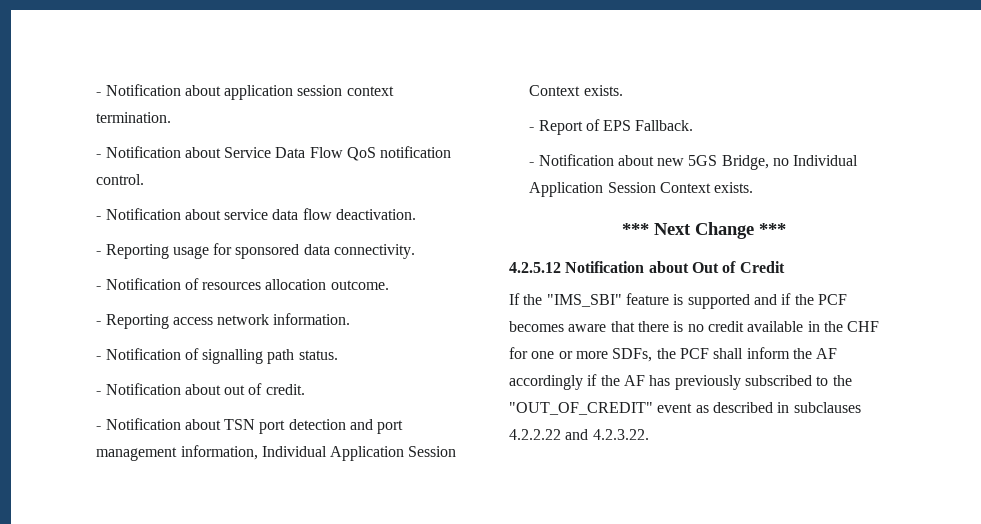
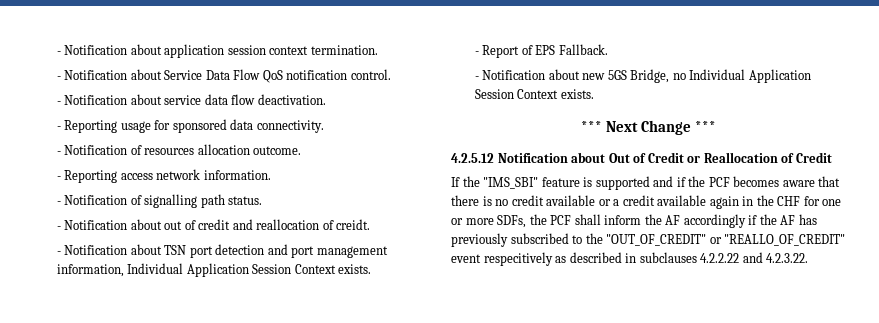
[265,384,305,395] credit. -> [198,219,371,230] credit and reallocation of creidt.
(785, 267) none -> [687,152,832,163] or Reallocation of Credit
(804, 326) none -> [598,195,739,209] or a credit available again
[657,403,693,413] event -> [709,234,846,246] [451,252,553,266] or "REALLO_OF_CREDIT" event respecitively

